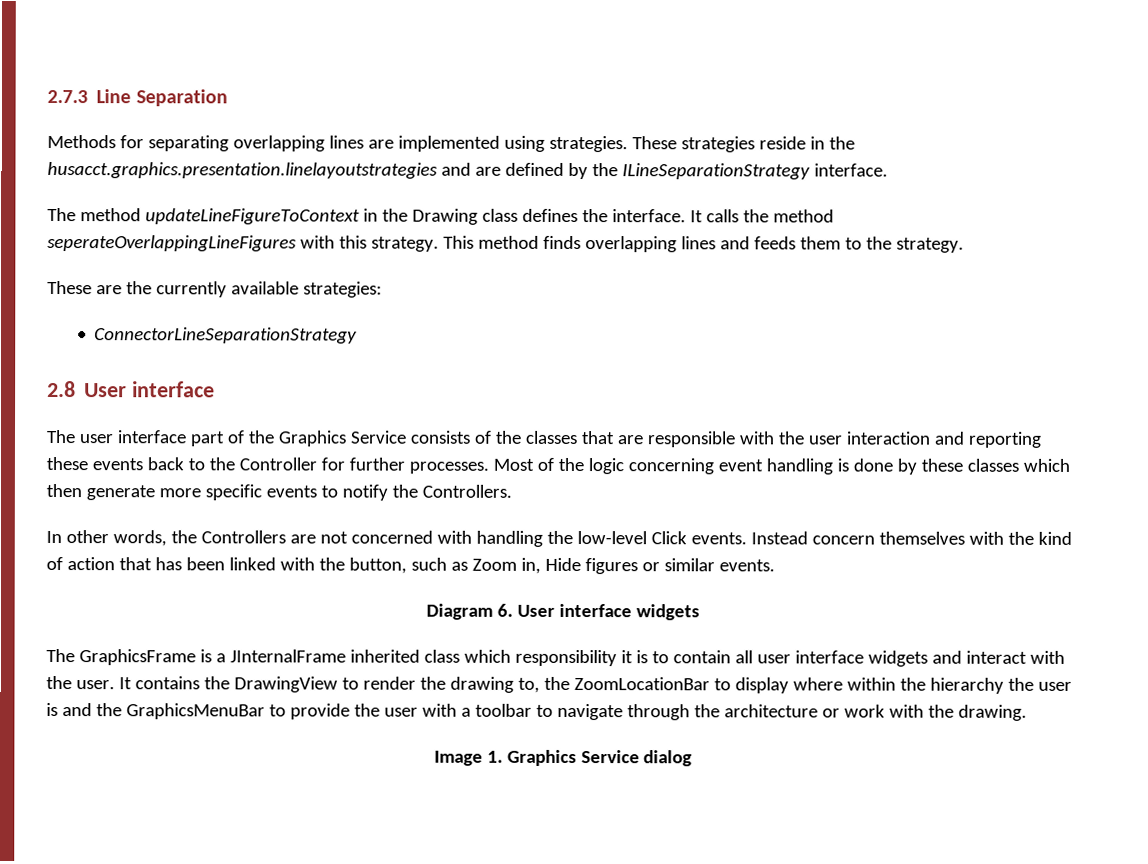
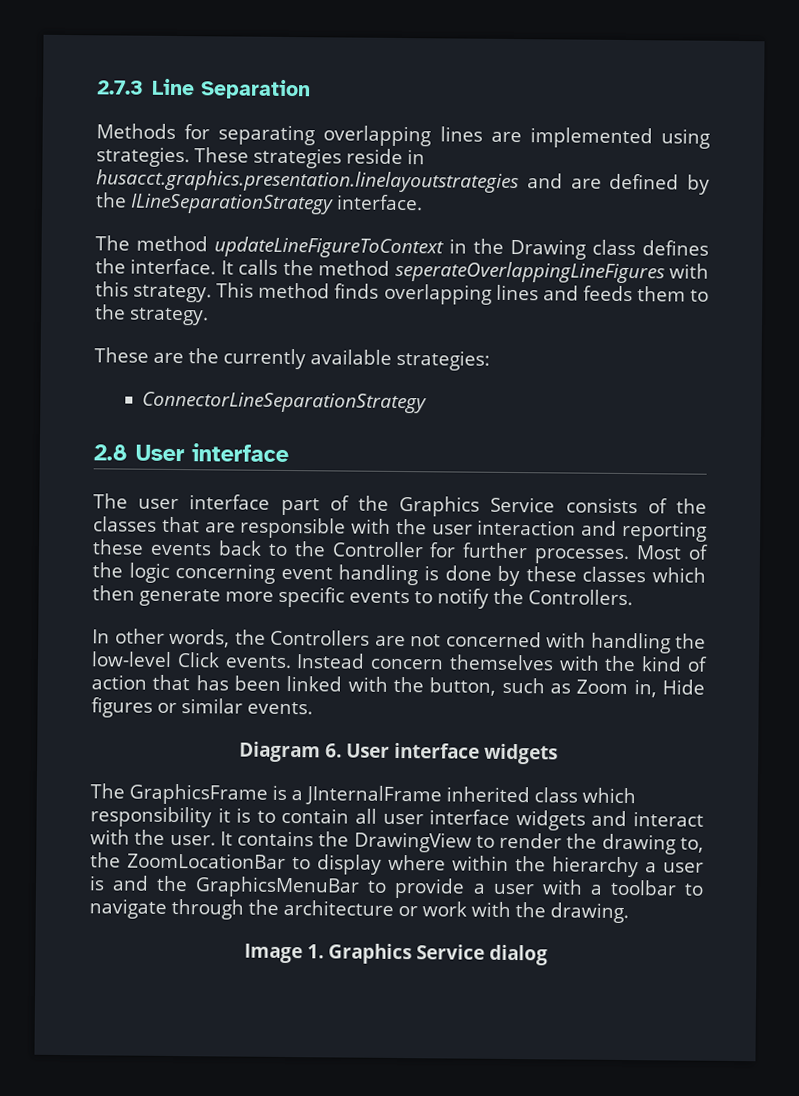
[828,136,855,150] the -> (425, 157) none
[1007,677,1034,691] the -> [645,862,657,873] a
[353,703,380,717] the -> [472,883,486,894] a

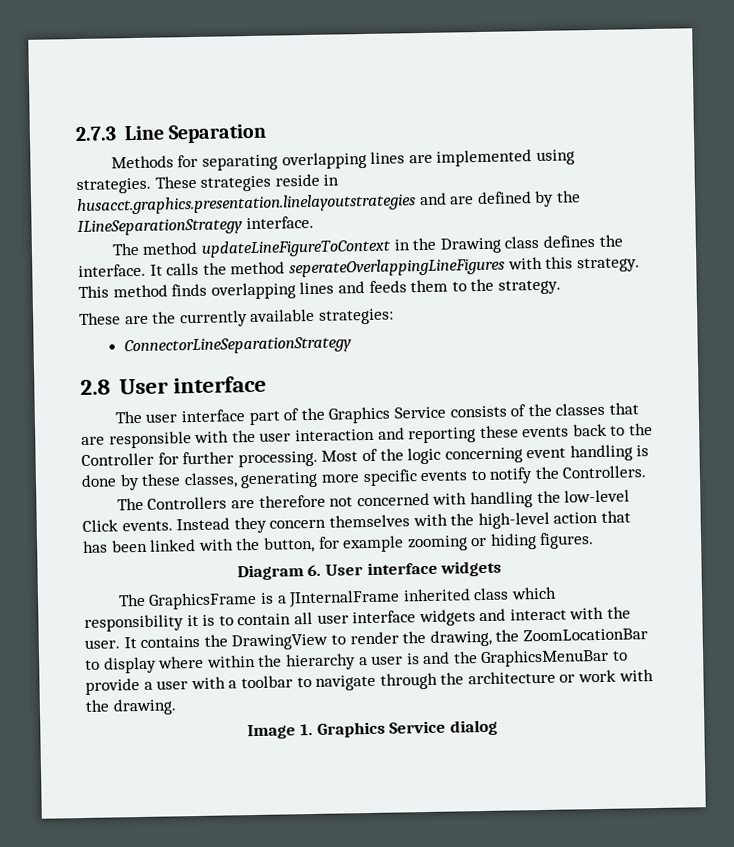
[534,548,630,565] processes. -> [237,450,318,468] processing.
[582,566,707,583] [92,585,221,607] classes which then generate -> [183,471,319,489] classes, generating
[92,628,266,648] In other words, the -> [116,497,144,511] The
(406, 641) none -> [258,494,326,508] therefore
(366, 661) none -> [233,516,267,534] they
[641,656,709,672] kind of -> [477,511,550,530] high-level
[501,677,705,698] [91,697,313,718] such as Zoom in, Hide figures or similar events. -> [317,532,595,553] for example zooming or hiding figures.
[601,833,704,855] drawing to, -> [429,629,492,647] drawing,

